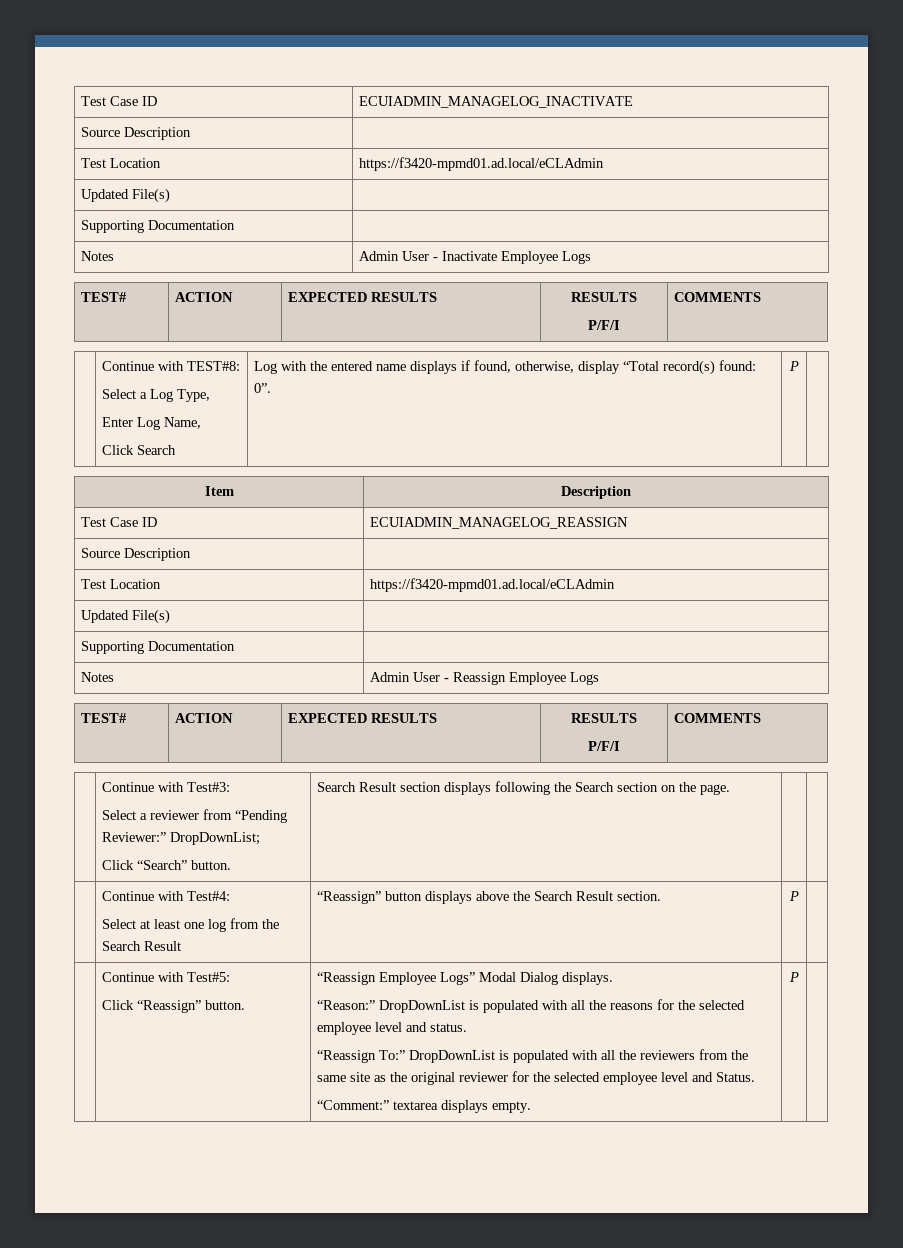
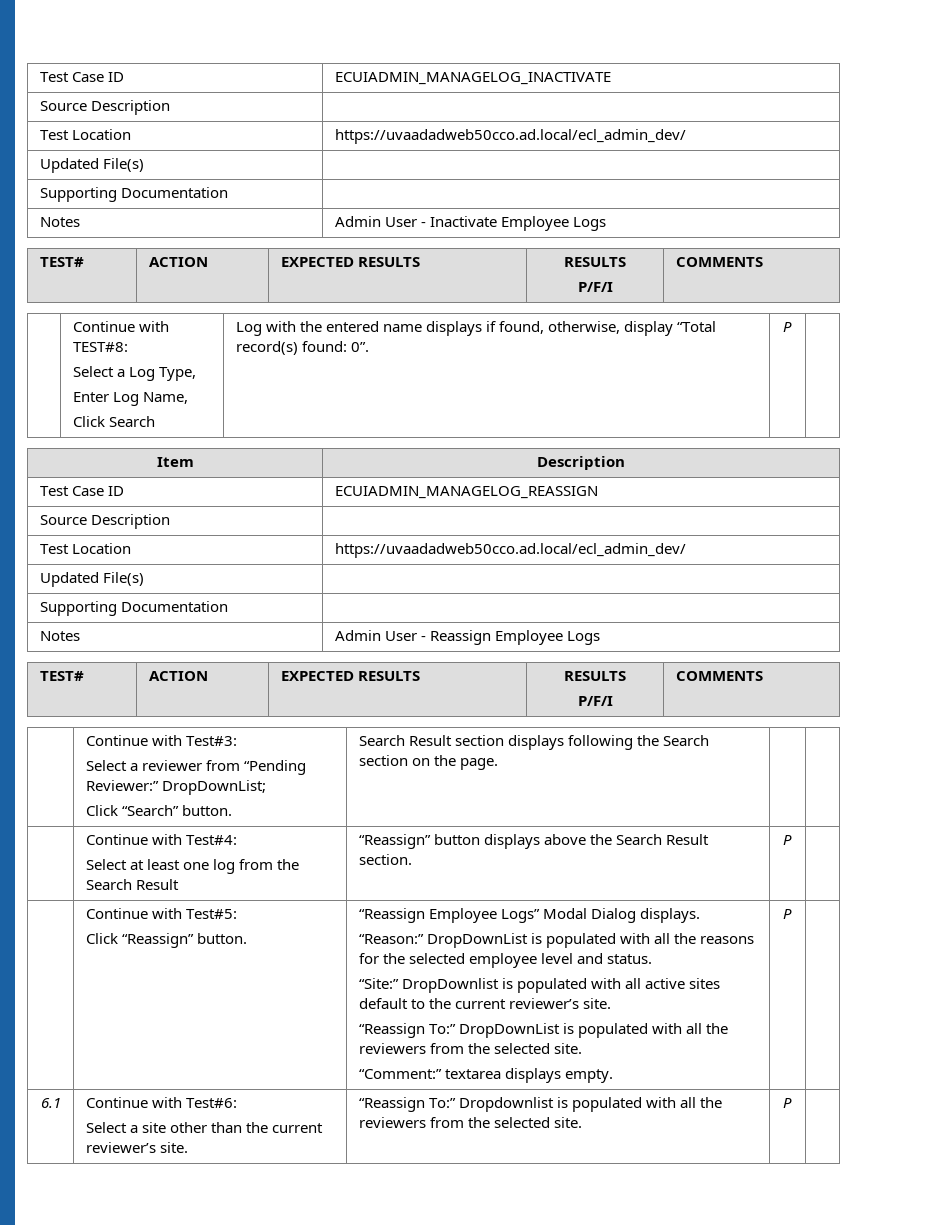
[359,157,605,171] https://f3420-mpmd01.ad.local/eCLAdmin -> [334,129,686,144] https://uvaadadweb50cco.ad.local/ecl_admin_dev/
[370,578,616,592] https://f3420-mpmd01.ad.local/eCLAdmin -> [334,543,686,558] https://uvaadadweb50cco.ad.local/ecl_admin_dev/
(468, 1027) none -> [358,978,721,993] [358,998,612,1009] // “Site:” DropDownlist is populated with all active sites default to the current reviewer’s site.
[317,1071,756,1085] same site as the original reviewer for the selected employee level and Status. -> [494,1043,583,1054] selected site.
(799, 977) none -> [40,1098,61,1108] [85,1097,237,1108] [85,1122,324,1133] [85,1142,188,1153] [358,1097,723,1112] [358,1117,583,1128] [783,1098,792,1108] // 6.1 | Continue with Test#6: // Select a site other than the current reviewer’s site. | “Reassign To:” Dropdownlist is populated with all the reviewers from the selected site. | P |

